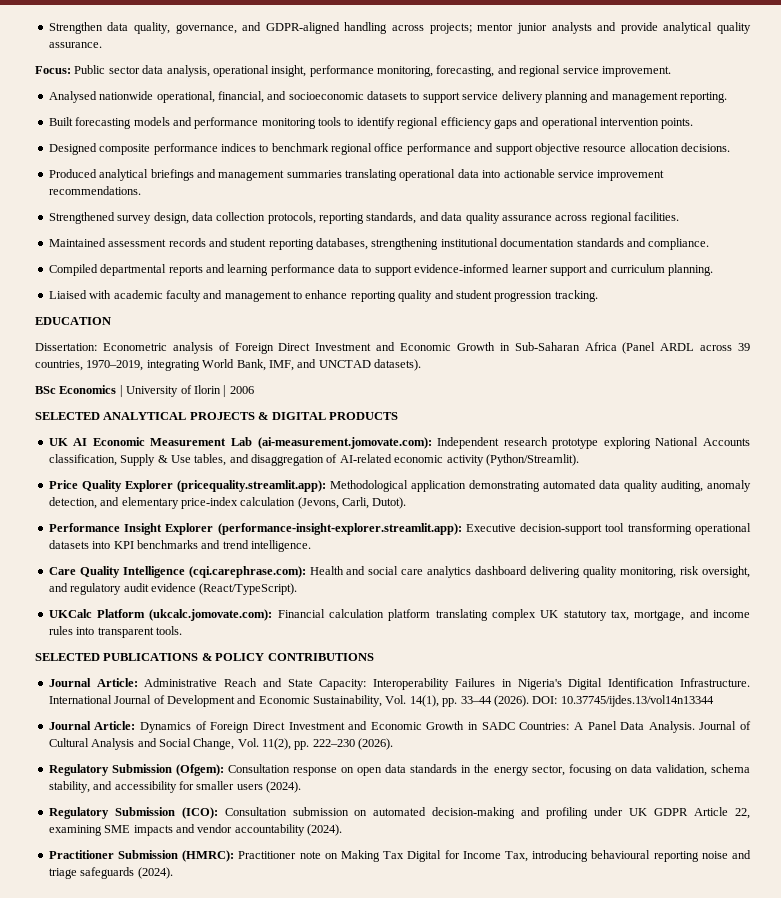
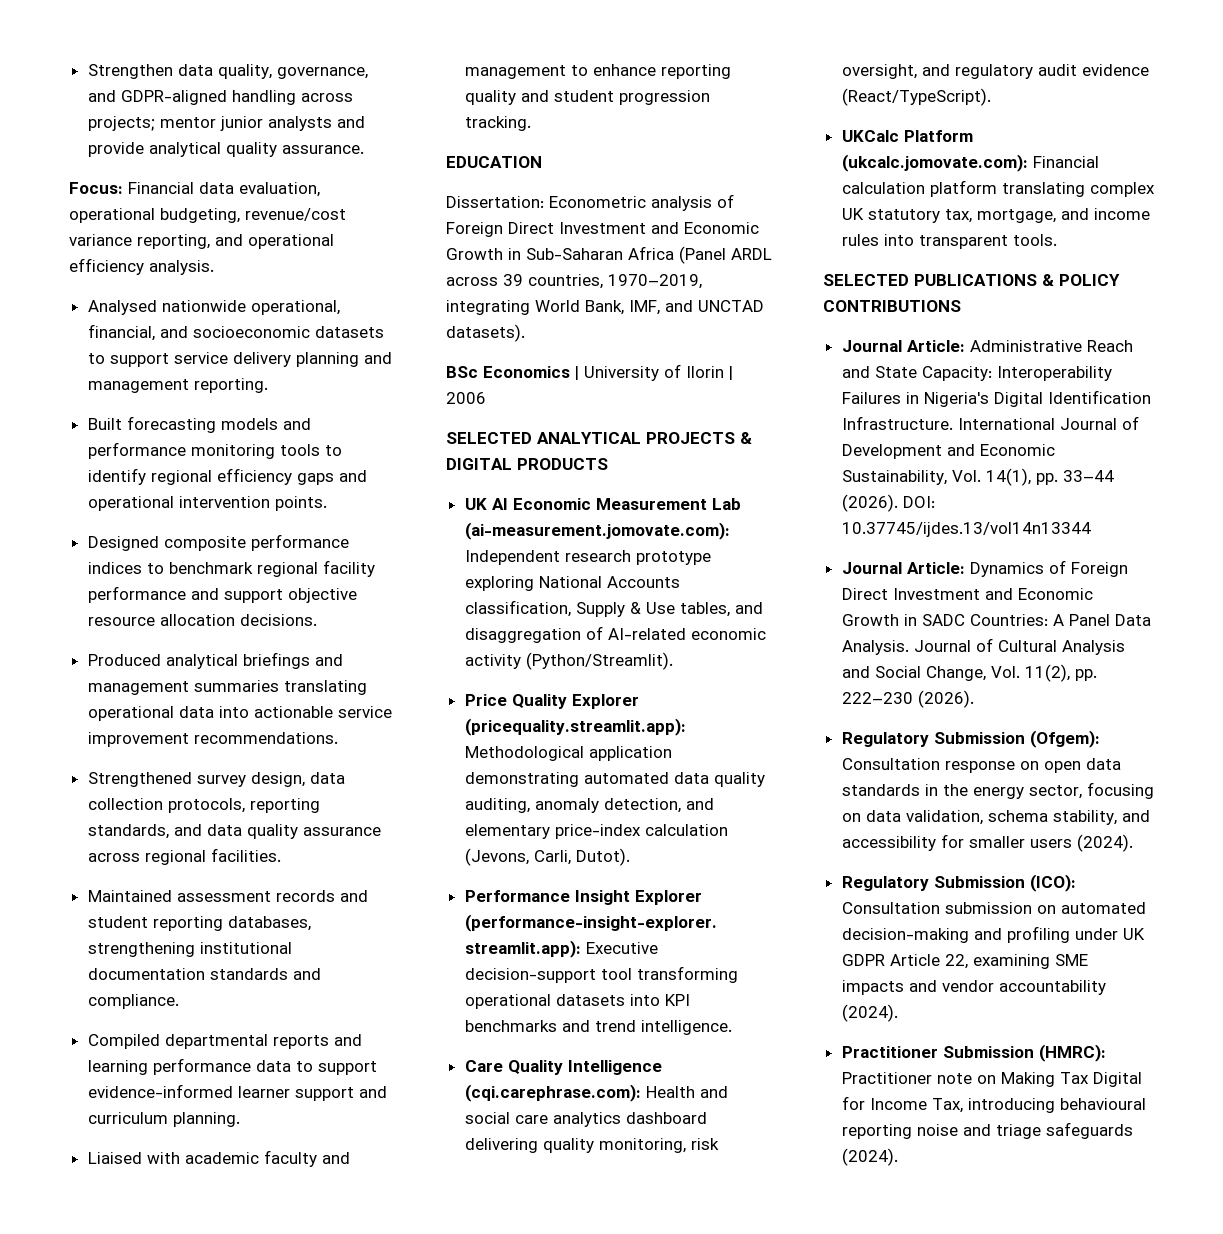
[74,65,671,77] Public sector data analysis, operational insight, performance monitoring, forecasting, and regional service improvement. -> [128,182,320,197] [69,208,346,223] [69,234,334,249] [69,258,214,275] Financial data evaluation, operational budgeting, revenue/cost variance reporting, and operational efficiency analysis.
[374,143,404,152] office -> [322,560,375,577] facility

